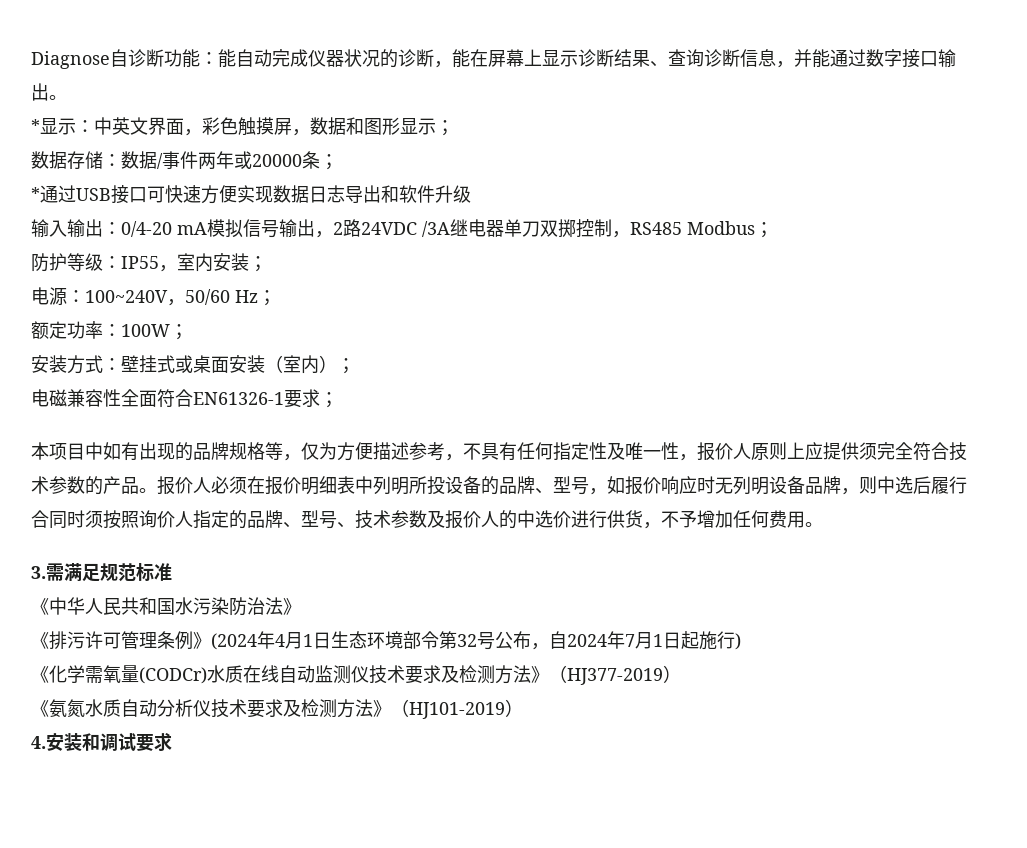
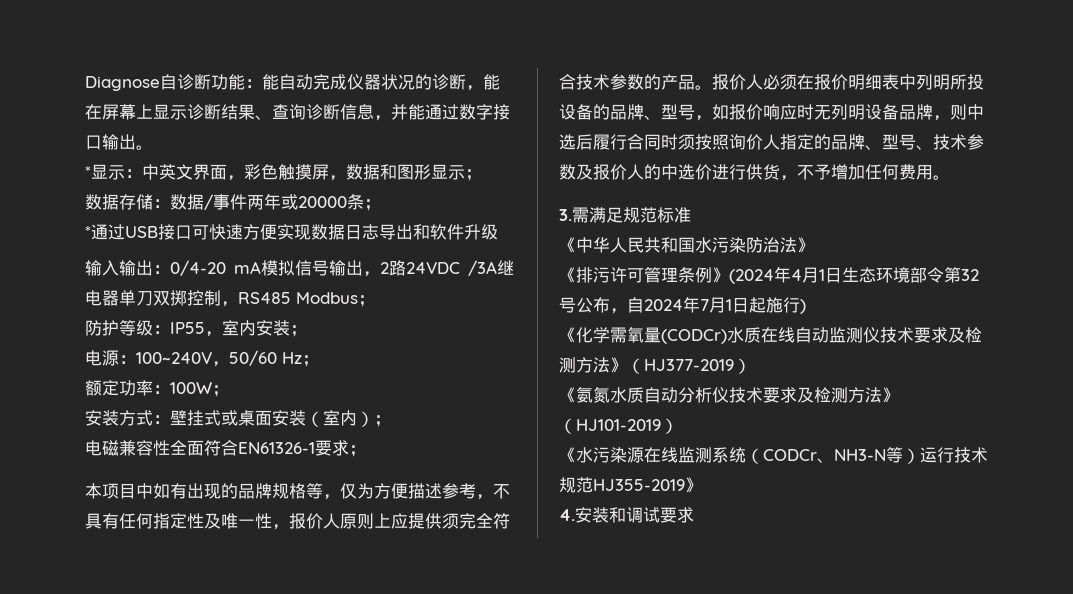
(523, 708) none -> [559,447,988,464] [559,477,702,493] // 《水污染源在线监测系统（CODCr、NH3-N等）运行技术规范HJ355-2019》

